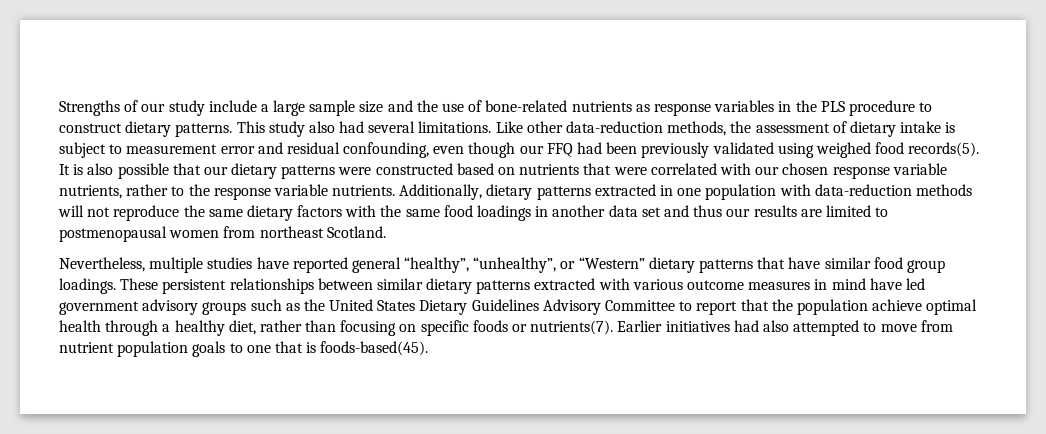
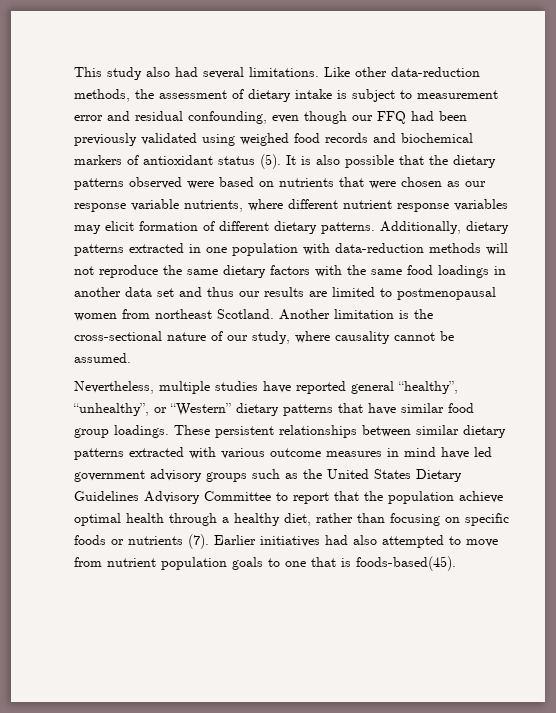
[59,100,933,116] [59,121,233,137] Strengths of our study include a large sample size and the use of bone-related nutrients as response variables in the PLS procedure to construct dietary patterns. -> (74, 72) none
[908,142,980,157] records(5). -> [325,133,473,143] [74,154,281,169] records and biochemical markers of antioxidant status (5).
[203,163,453,179] our dietary patterns were constructed -> [429,155,496,168] [74,177,214,190] the dietary patterns observed were
[650,163,947,179] [59,184,396,200] correlated with our chosen response variable nutrients, rather to the response variable nutrients. -> [401,177,486,187] [74,199,508,212] [74,221,375,234] chosen as our response variable nutrients, where different nutrient response variables may elicit formation of different dietary patterns.
(386, 232) none -> [279,309,433,320] [74,331,454,344] [74,353,131,363] Another limitation is the cross-sectional nature of our study, where causality cannot be assumed.
[530,320,614,335] nutrients(7). -> [128,534,209,549] nutrients (7).

